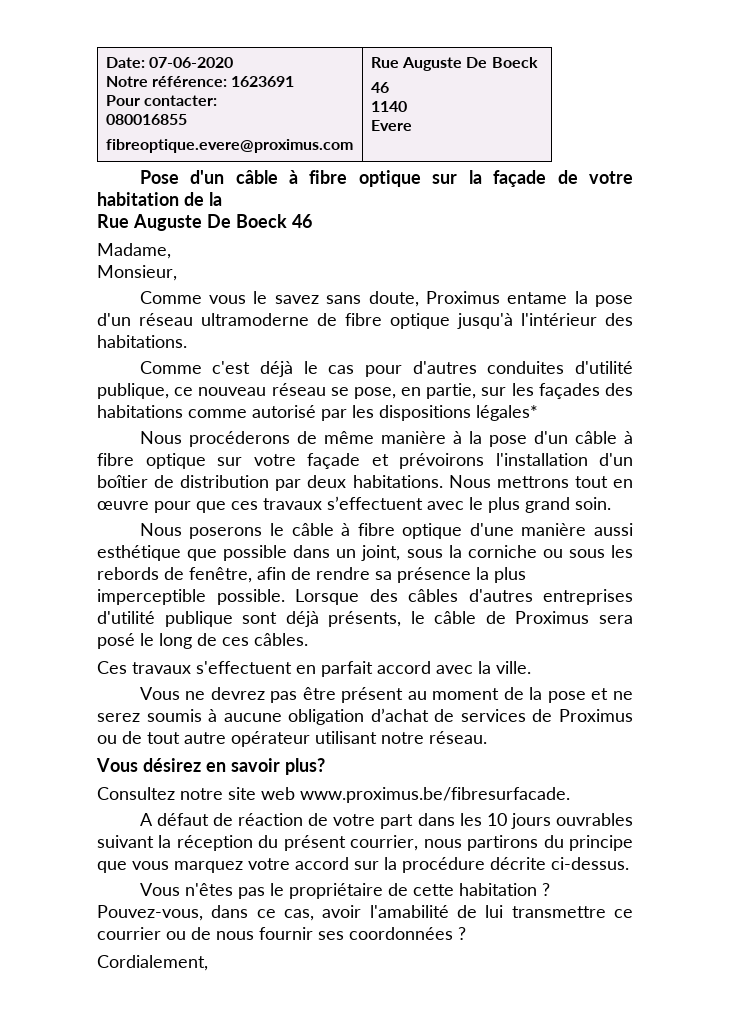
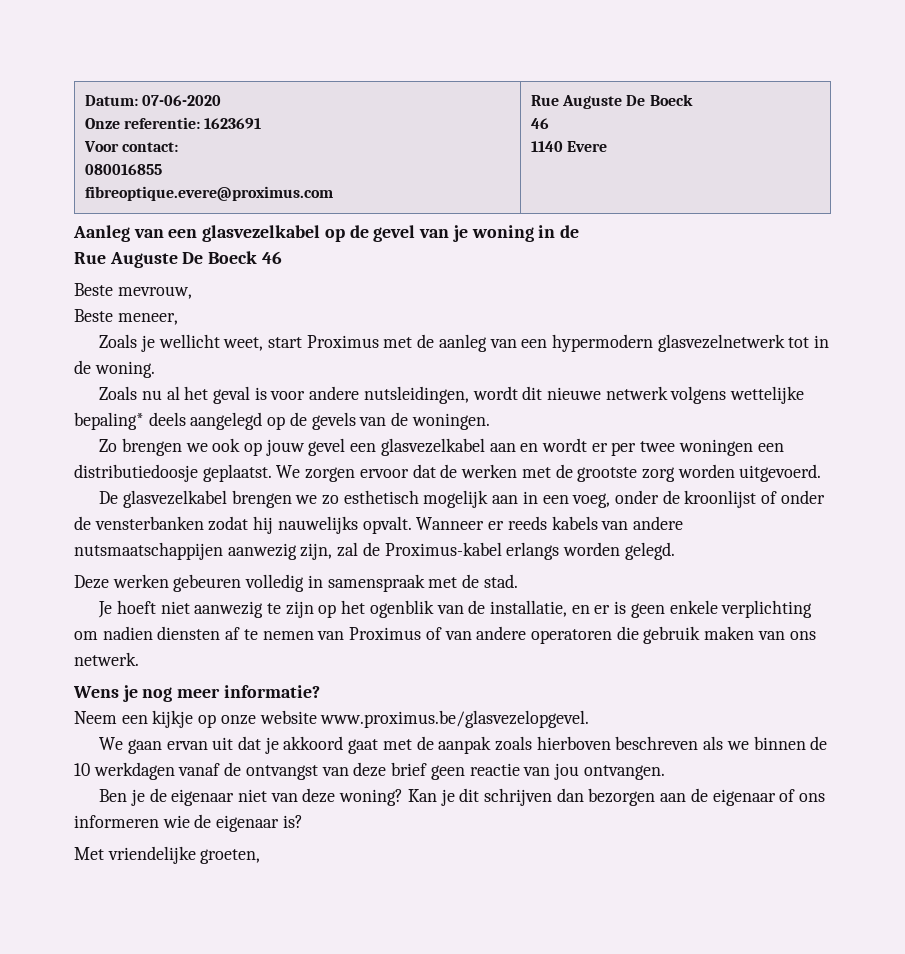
[105,57,145,68] Date: -> [84,95,138,106] Datum:
[105,76,228,87] Notre référence: -> [84,117,201,129] Onze referentie:
[105,95,218,106] Pour contacter: -> [83,141,179,152] Voor contact:
(407, 106) // -> (563, 146) none
[139,170,633,187] [97,192,222,206] Pose d'un câble à fibre optique sur la façade de votre habitation de la -> [73,225,579,242] Aanleg van een glasvezelkabel op de gevel van je woning in de
[97,243,171,259] [97,265,177,281] [139,291,633,307] [97,313,633,329] [97,335,187,348] [139,361,634,377] [97,383,633,399] [97,405,538,421] [139,431,634,447] [97,453,633,469] [97,475,633,491] [97,496,611,513] [139,523,634,539] [97,545,633,561] [97,567,526,583] [97,589,633,605] [97,611,633,627] [97,633,308,649] [97,661,531,677] [139,687,634,703] [97,708,633,725] [97,731,487,747] [96,758,325,775] [97,787,570,803] [139,813,634,829] [97,835,634,851] [97,857,629,873] [139,883,550,899] [97,905,633,921] [97,927,466,940] [97,955,208,971] Madame, // Monsieur, // Comme vous le savez sans doute, Proximus entame la pose d'un réseau ultramoderne de fibre optique jusqu'à l'intérieur des habitations. // Comme c'est déjà le cas pour d'autres conduites d'utilité publique, ce nouveau réseau se pose, en partie, sur les façades des habitations comme autorisé par les dispositions légales* // Nous procéderons de même manière à la pose d'un câble à fibre optique sur votre façade et prévoirons l'installation d'un boîtier de distribution par deux habitations. Nous mettrons tout en œuvre pour que ces travaux s’effectuent avec le plus grand soin. // Nous poserons le câble à fibre optique d'une manière aussi esthétique que possible dans un joint, sous la corniche ou sous les rebords de fenêtre, afin de rendre sa présence la plus imperceptible possible. Lorsque des câbles d'autres entreprises d'utilité publique sont déjà présents, le câble de Proximus sera posé le long de ces câbles. // Ces travaux s'effectuent en parfait accord avec la ville. // Vous ne devrez pas être présent au moment de la pose et ne serez soumis à aucune obligation d’achat de services de Proximus ou de tout autre opérateur utilisant notre réseau. // Vous désirez en savoir plus? // Consultez notre site web www.proximus.be/fibresurfacade. // A défaut de réaction de votre part dans les 10 jours ouvrables suivant la réception du présent courrier, nous partirons du principe que vous marquez votre accord sur la procédure décrite ci-dessus. // Vous n'êtes pas le propriétaire de cette habitation ? Pouvez-vous, dans ce cas, avoir l'amabilité de lui transmettre ce courrier ou de nous fournir ses coordonnées ? // Cordialement, -> [74,283,192,299] [74,309,178,325] [99,334,830,352] [74,360,155,378] [99,386,805,404] [74,412,490,430] [99,438,784,456] [74,464,822,482] [99,490,825,508] [74,516,683,534] [74,542,675,560] [74,574,518,592] [98,600,813,618] [74,626,816,644] [74,652,139,666] [73,685,320,702] [74,710,590,728] [99,736,828,754] [74,762,665,780] [99,788,826,806] [74,814,303,832] [74,846,261,864] Beste mevrouw, // Beste meneer, // Zoals je wellicht weet, start Proximus met de aanleg van een hypermodern glasvezelnetwerk tot in de woning. // Zoals nu al het geval is voor andere nutsleidingen, wordt dit nieuwe netwerk volgens wettelijke bepaling* deels aangelegd op de gevels van de woningen. // Zo brengen we ook op jouw gevel een glasvezelkabel aan en wordt er per twee woningen een distributiedoosje geplaatst. We zorgen ervoor dat de werken met de grootste zorg worden uitgevoerd. // De glasvezelkabel brengen we zo esthetisch mogelijk aan in een voeg, onder de kroonlijst of onder de vensterbanken zodat hij nauwelijks opvalt. Wanneer er reeds kabels van andere nutsmaatschappijen aanwezig zijn, zal de Proximus-kabel erlangs worden gelegd. // Deze werken gebeuren volledig in samenspraak met de stad. // Je hoeft niet aanwezig te zijn op het ogenblik van de installatie, en er is geen enkele verplichting om nadien diensten af te nemen van Proximus of van andere operatoren die gebruik maken van ons netwerk. // Wens je nog meer informatie? // Neem een kijkje op onze website www.proximus.be/glasvezelopgevel. // We gaan ervan uit dat je akkoord gaat met de aanpak zoals hierboven beschreven als we binnen de 10 werkdagen vanaf de ontvangst van deze brief geen reactie van jou ontvangen. // Ben je de eigenaar niet van deze woning? Kan je dit schrijven dan bezorgen aan de eigenaar of ons informeren wie de eigenaar is? // Met vriendelijke groeten,

